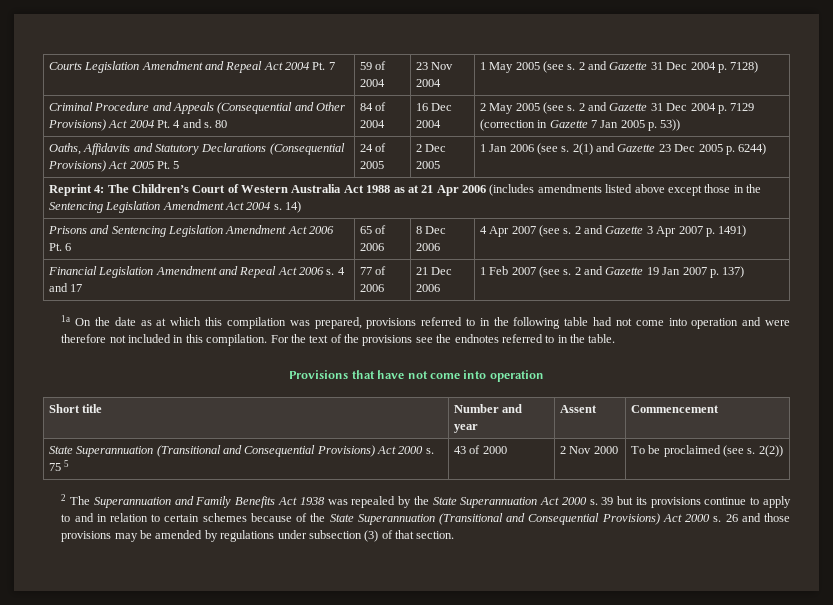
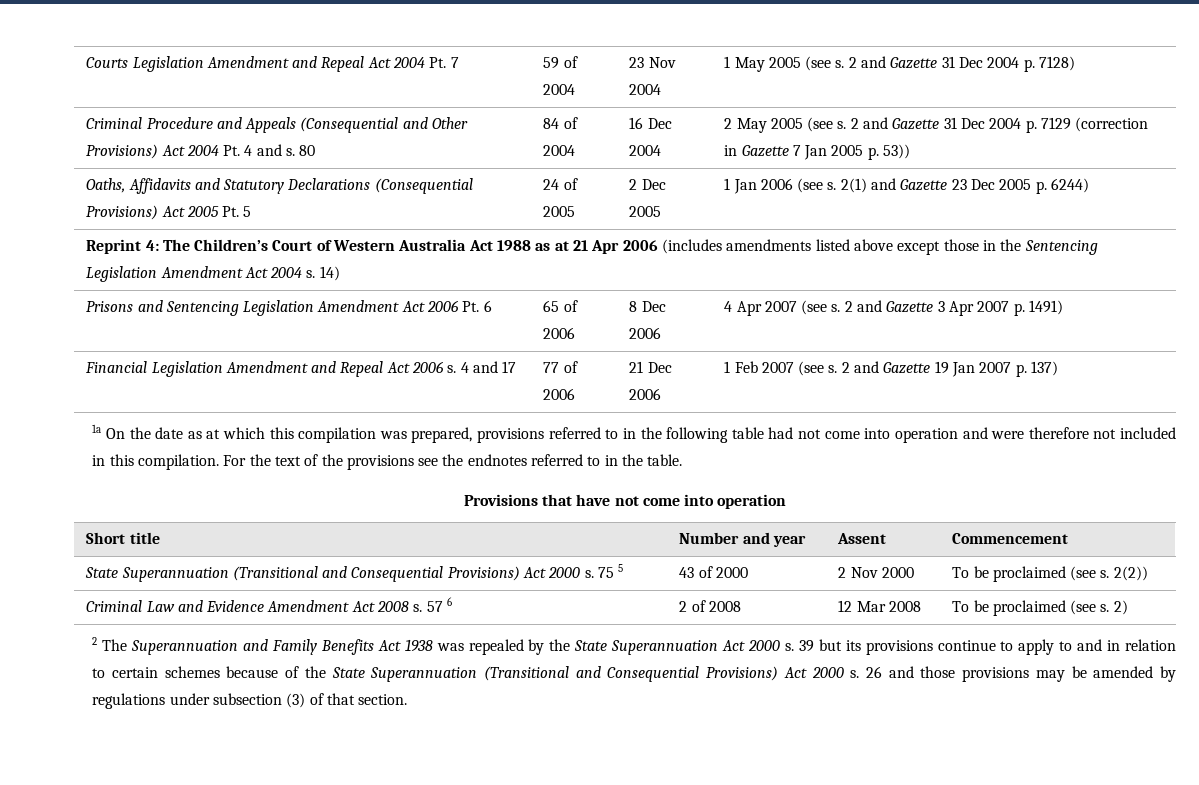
(783, 451) none -> [86,597,453,612] [679,600,741,612] [838,600,921,612] [952,600,1128,616] // Criminal Law and Evidence Amendment Act 2008 s. 57 6 | 2 of 2008 | 12 Mar 2008 | To be proclaimed (see s. 2)

